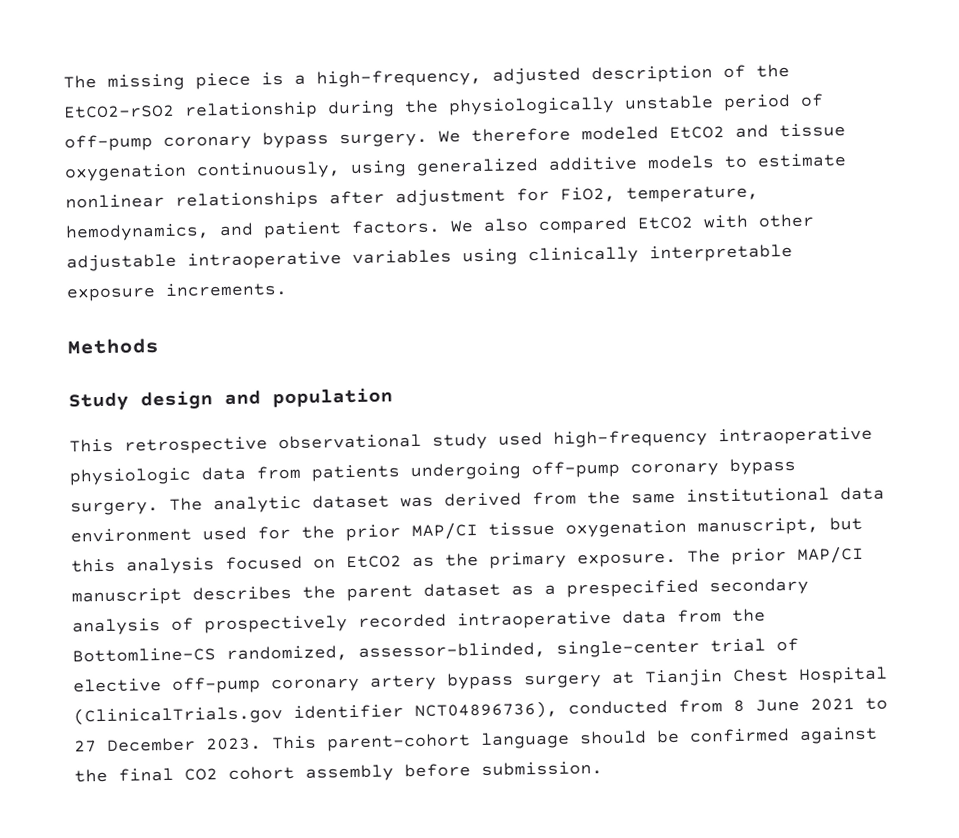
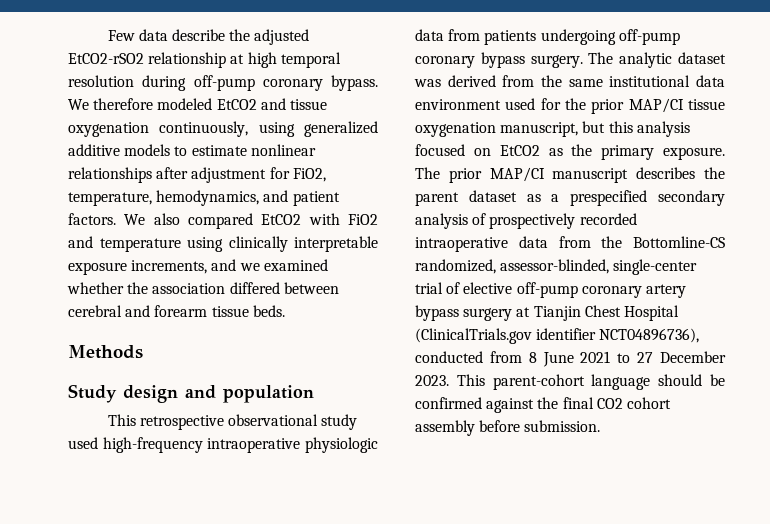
[63,64,790,91] [63,93,824,120] [64,131,428,152] The missing piece is a high-frequency, adjusted description of the EtCO2-rSO2 relationship during the physiologically unstable period of off-pump coronary bypass surgery. -> [107,29,310,45] [68,52,341,68] [68,75,378,91] Few data describe the adjusted EtCO2-rSO2 relationship at high temporal resolution during off-pump coronary bypass.
[758,213,814,228] [66,244,793,272] [66,282,288,302] other adjustable intraoperative variables using clinically interpretable exposure increments. -> [348,214,378,225] [68,236,378,252] [68,259,328,275] [67,282,339,294] [68,305,285,317] FiO2 and temperature using clinically interpretable exposure increments, and we examined whether the association differed between cerebral and forearm tissue beds.

